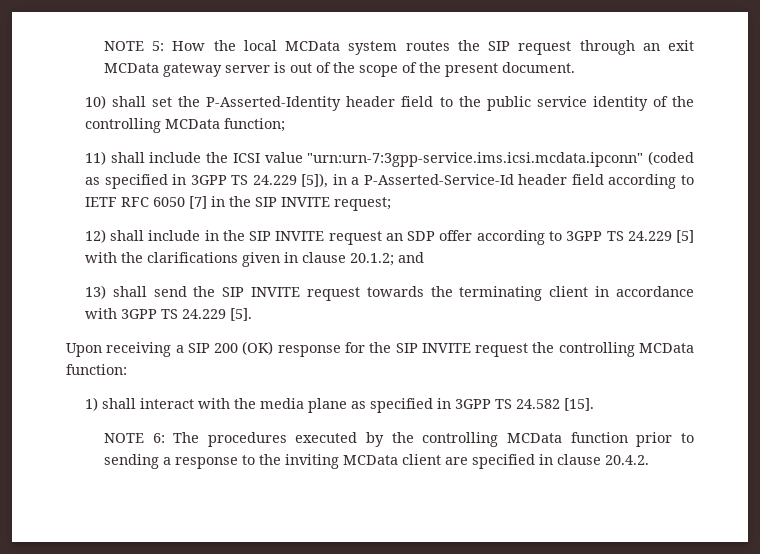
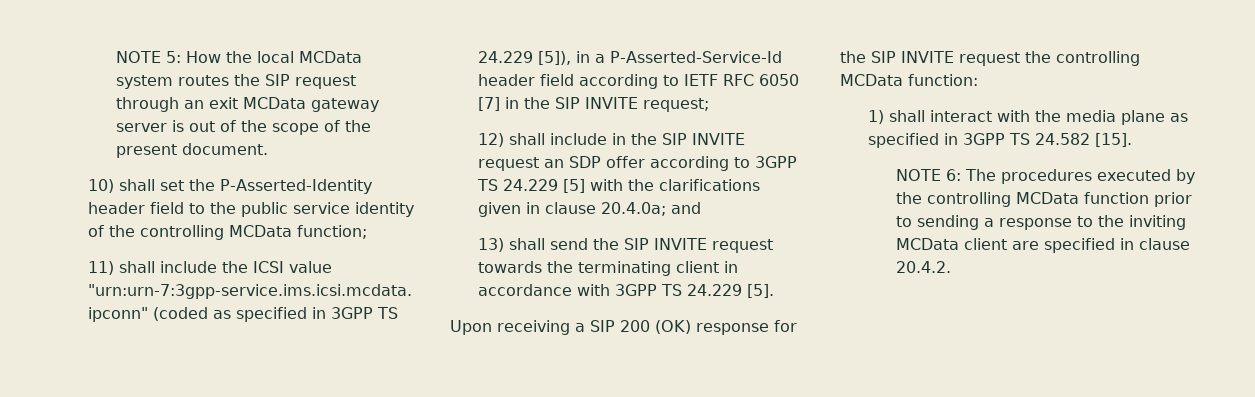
[349,253,394,266] 20.1.2; -> [600,202,666,216] 20.4.0a;

